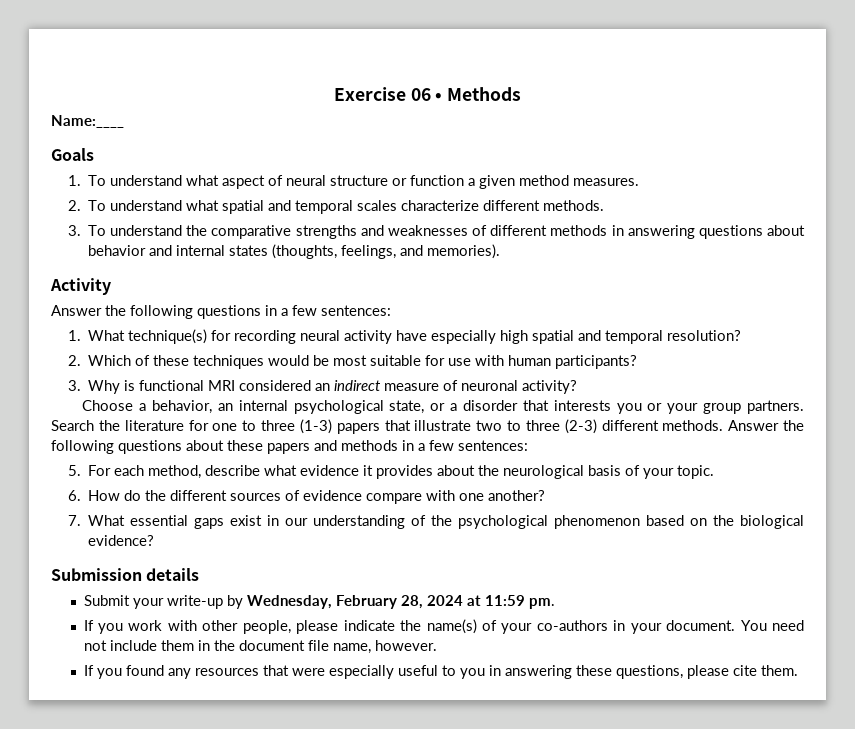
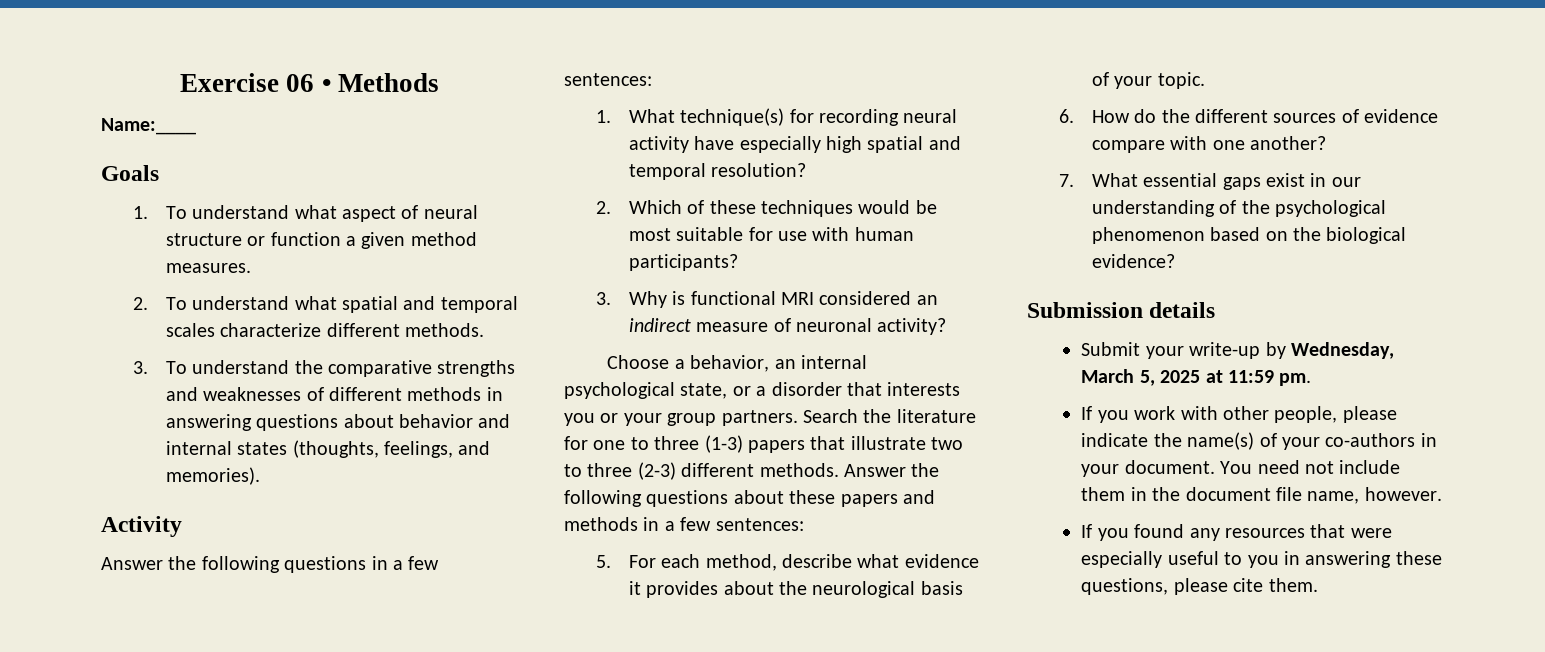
[335,595,463,609] February 28, 2024 -> [1081,369,1201,386] March 5, 2025

